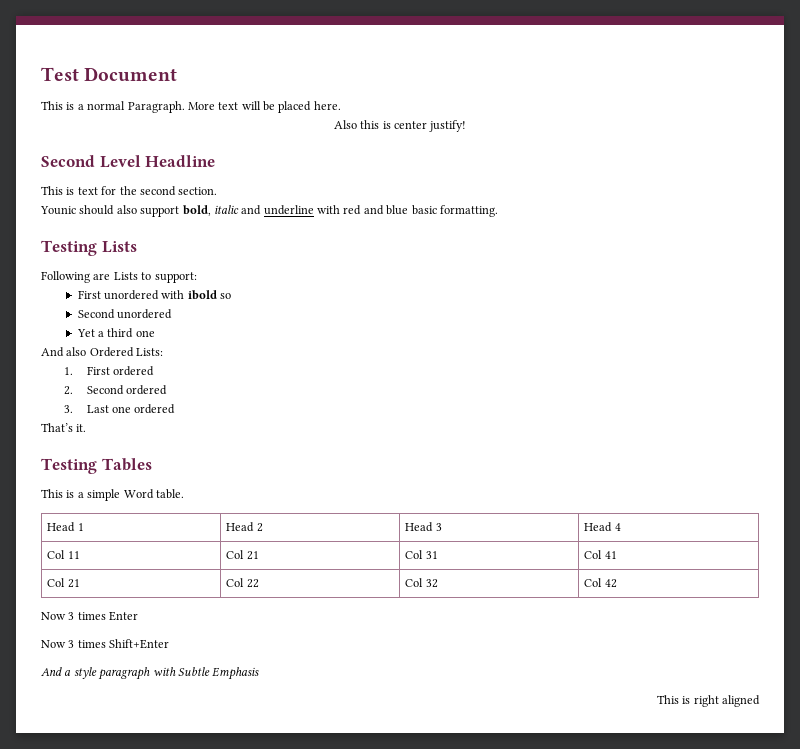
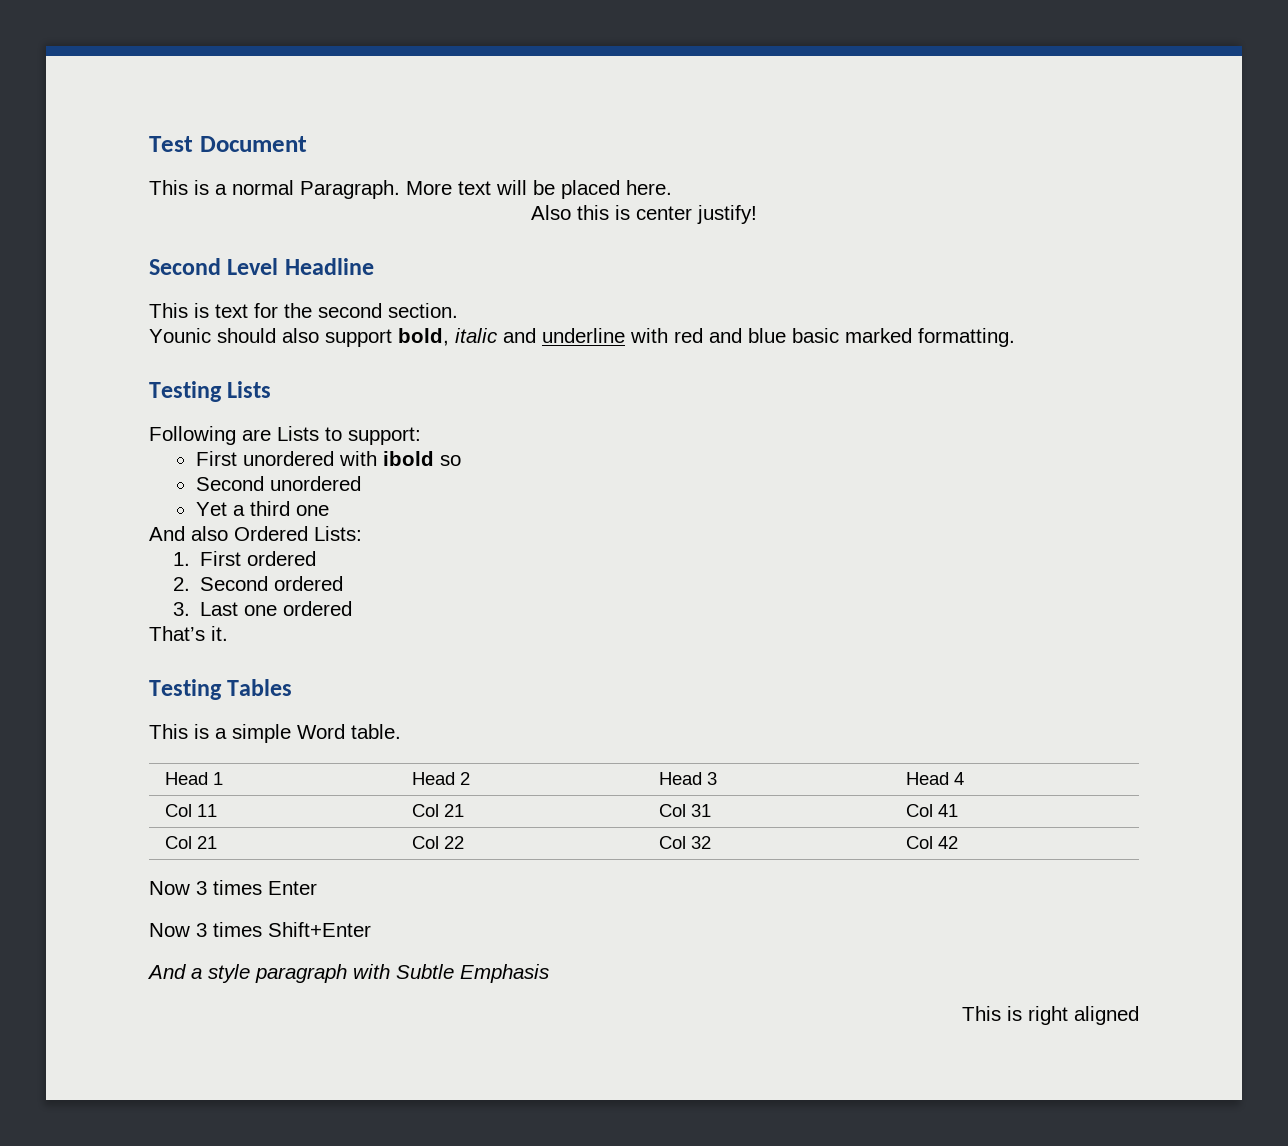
(437, 210) none -> [845,328,912,343] marked

